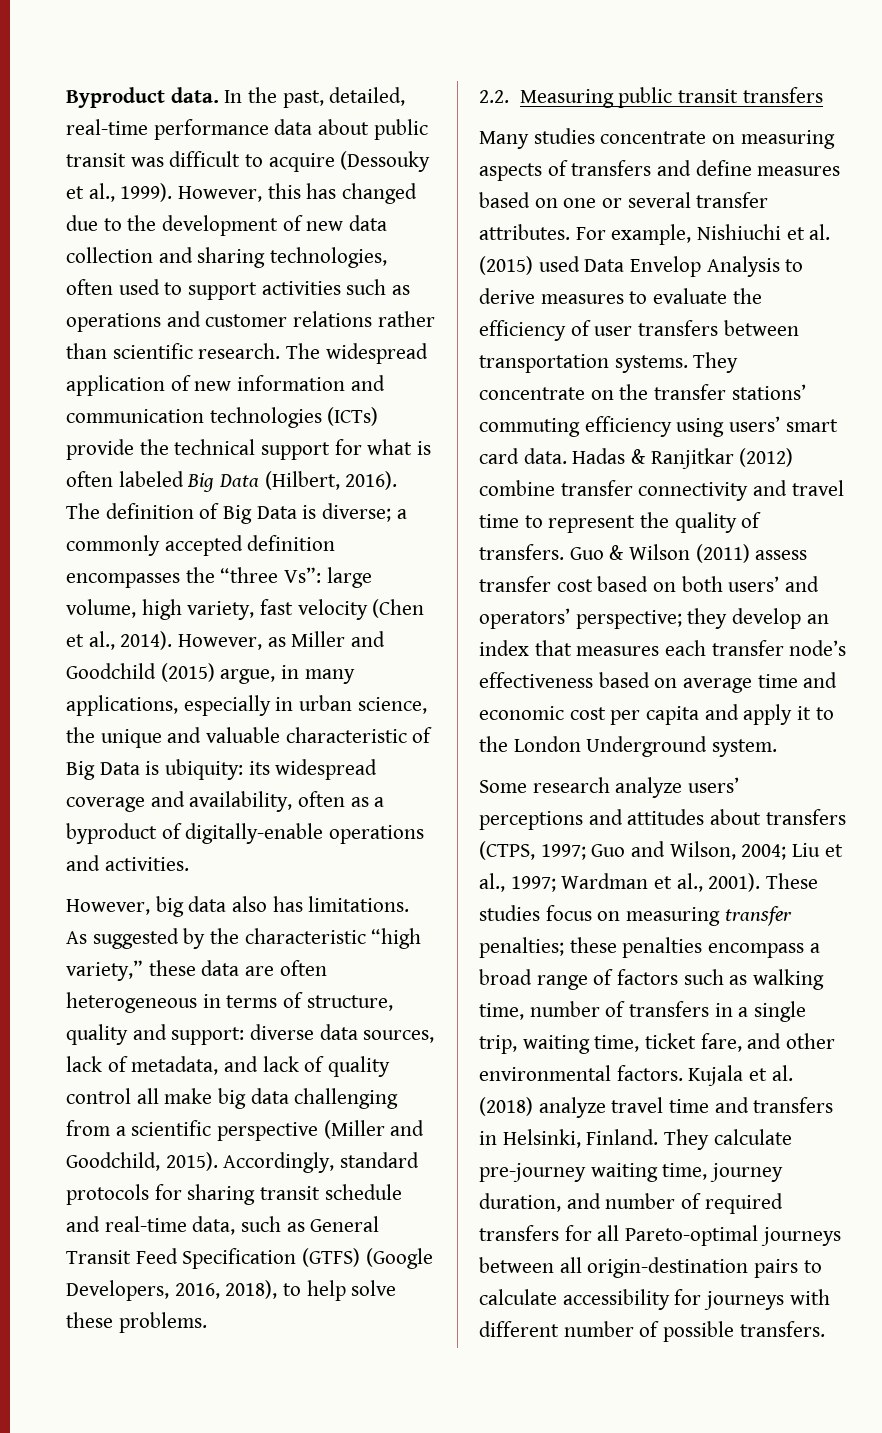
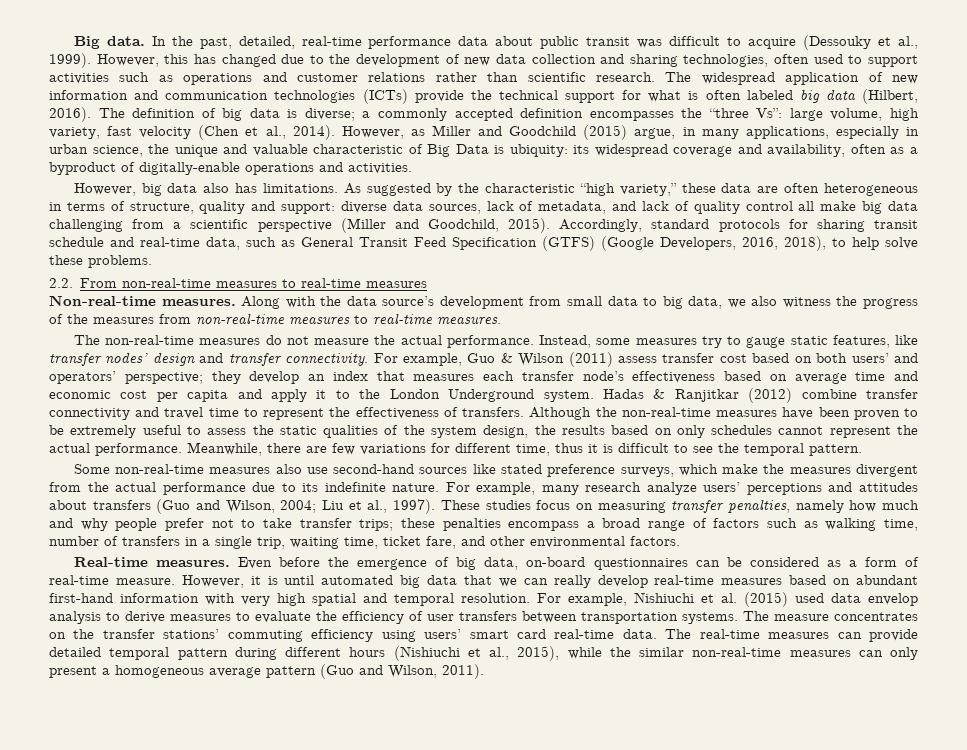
[66,87,165,108] Byproduct -> [73,36,100,49] Big
[187,473,260,492] Big Data -> [799,89,856,103] big data
[223,505,297,524] Big Data -> [222,108,280,121] big data
[519,87,823,108] [479,128,835,149] [479,160,841,181] [479,192,769,208] [479,224,831,245] [479,256,804,277] [479,288,762,304] [479,320,799,341] [479,352,739,373] [479,384,806,400] [479,416,838,437] [479,448,794,469] [479,480,844,501] [479,512,762,533] [479,544,564,560] Measuring public transit transfers // Many studies concentrate on measuring aspects of transfers and define measures based on one or several transfer attributes. For example, Nishiuchi et al. (2015) used Data Envelop Analysis to derive measures to evaluate the efficiency of user transfers between transportation systems. They concentrate on the transfer stations’ commuting efficiency using users’ smart card data. Hadas & Ranjitkar (2012) combine transfer connectivity and travel time to represent the quality of transfers. -> [80,278,428,288] [49,295,918,309] [49,313,501,325] [73,335,918,348] [49,352,462,366] From non-real-time measures to real-time measures // Non-real-time measures. Along with the data source’s development from small data to big data, we also witness the progress of the measures from non-real-time measures to real-time measures. // The non-real-time measures do not measure the actual performance. Instead, some measures try to gauge static features, like transfer nodes’ design and transfer connectivity. For example,
[479,780,527,793] // Some -> [602,388,918,403] [49,407,919,420] [49,425,918,438] [49,442,862,456] [73,464,918,477] [49,482,579,495] Hadas & Ranjitkar (2012) combine transfer connectivity and travel time to represent the effectiveness of transfers. Although the non-real-time measures have been proven to be extremely useful to assess the static qualities of the system design, the results based on only schedules cannot represent the actual performance. Meanwhile, there are few variations for different time, thus it is difficult to see the temporal pattern. // Some non-real-time measures also use second-hand sources like stated preference surveys, which make the measures divergent from the actual performance due to its indefinite nature. For example, many
[479,841,626,860] (CTPS, 1997; Guo -> [156,499,191,514] (Guo
[510,873,761,892] 1997; Wardman et al., 2001). -> [393,499,436,514] 1997).
[479,937,564,958] penalties; -> [727,499,920,513] [49,518,394,531] penalties, namely how much and why people prefer not to take transfer trips;
[688,1065,793,1086] [479,1097,834,1118] [479,1129,792,1150] [479,1163,784,1182] [479,1193,783,1214] [479,1225,841,1246] [479,1257,822,1278] [479,1289,830,1310] [479,1321,825,1342] Kujala et al. (2018) analyze travel time and transfers in Helsinki, Finland. They calculate pre-journey waiting time, journey duration, and number of required transfers for all Pareto-optimal journeys between all origin-destination pairs to calculate accessibility for journeys with different number of possible transfers. -> [73,557,920,570] [49,575,919,588] [49,592,918,607] [49,611,918,624] [49,629,918,642] [49,646,918,661] [49,664,484,679] // Real-time measures. Even before the emergence of big data, on-board questionnaires can be considered as a form of real-time measure. However, it is until automated big data that we can really develop real-time measures based on abundant first-hand information with very high spatial and temporal resolution. For example, Nishiuchi et al. (2015) used data envelop analysis to derive measures to evaluate the efficiency of user transfers between transportation systems. The measure concentrates on the transfer stations’ commuting efficiency using users’ smart card real-time data. The real-time measures can provide detailed temporal pattern during different hours (Nishiuchi et al., 2015), while the similar non-real-time measures can only present a homogeneous average pattern (Guo and Wilson, 2011).

